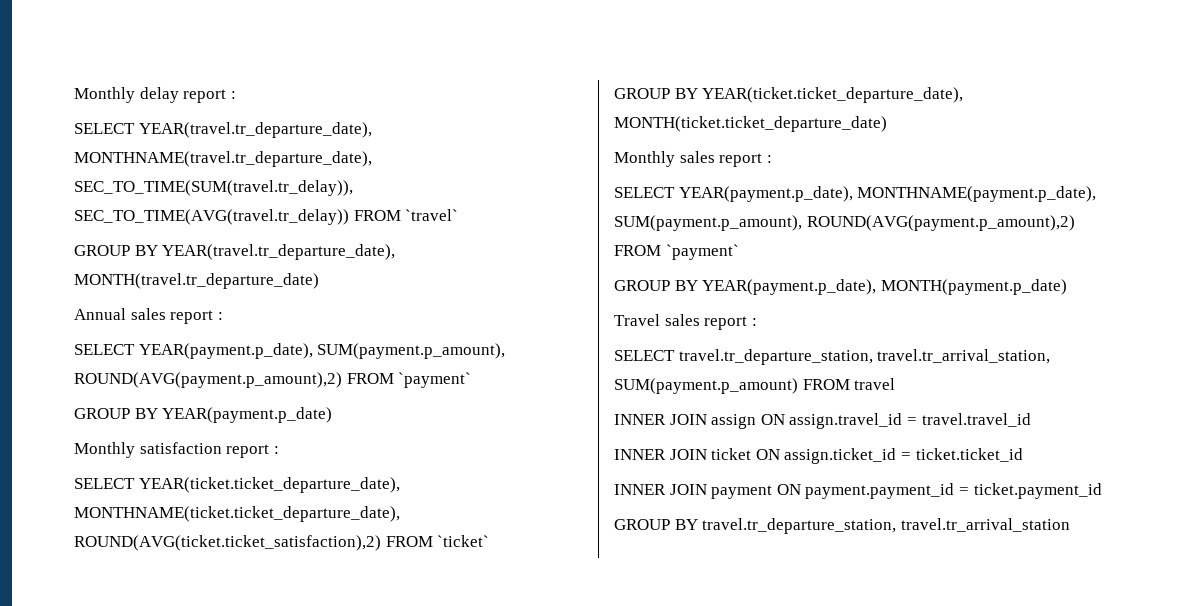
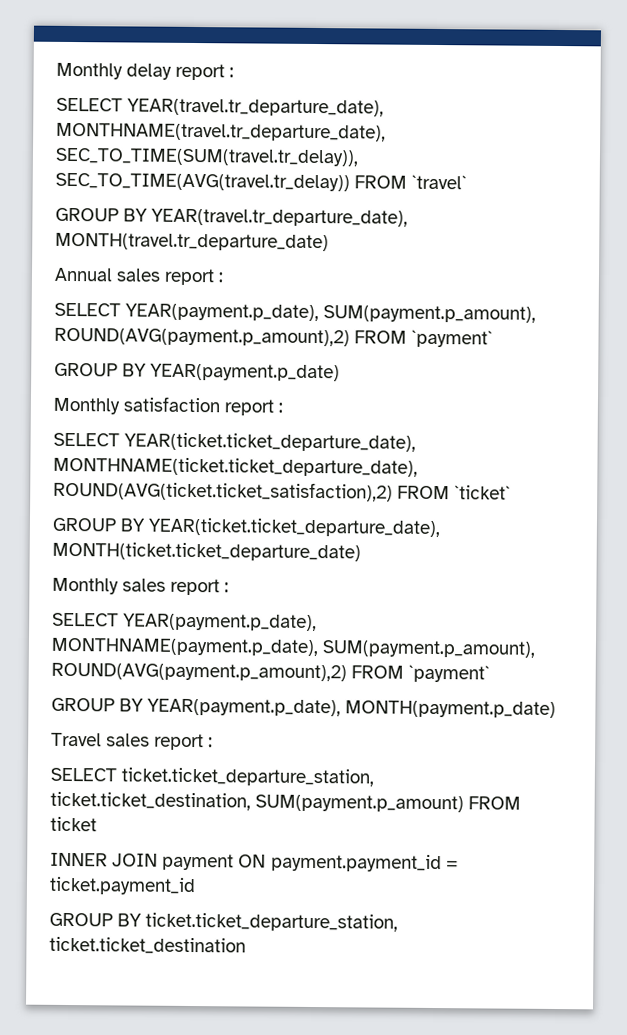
[678,349,1051,365] [614,378,896,394] [614,413,1031,429] [614,448,1023,464] travel.tr_departure_station, travel.tr_arrival_station, SUM(payment.p_amount) FROM travel // INNER JOIN assign ON assign.travel_id = travel.travel_id // INNER JOIN ticket ON assign.ticket_id = ticket.ticket_id -> [121,767,375,787] [50,791,522,813] [50,816,97,832] ticket.ticket_departure_station, ticket.ticket_destination, SUM(payment.p_amount) FROM ticket
[702,518,1070,534] travel.tr_departure_station, travel.tr_arrival_station -> [145,912,399,932] [49,936,246,955] ticket.ticket_departure_station, ticket.ticket_destination

